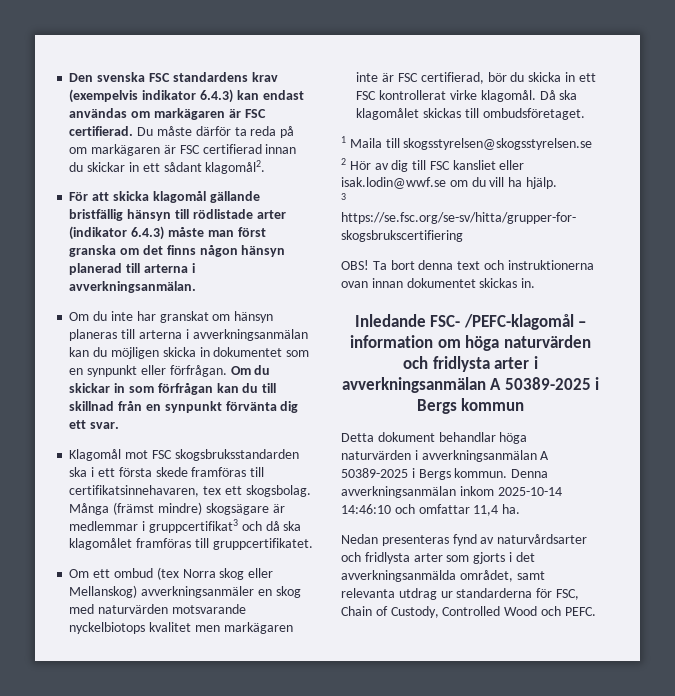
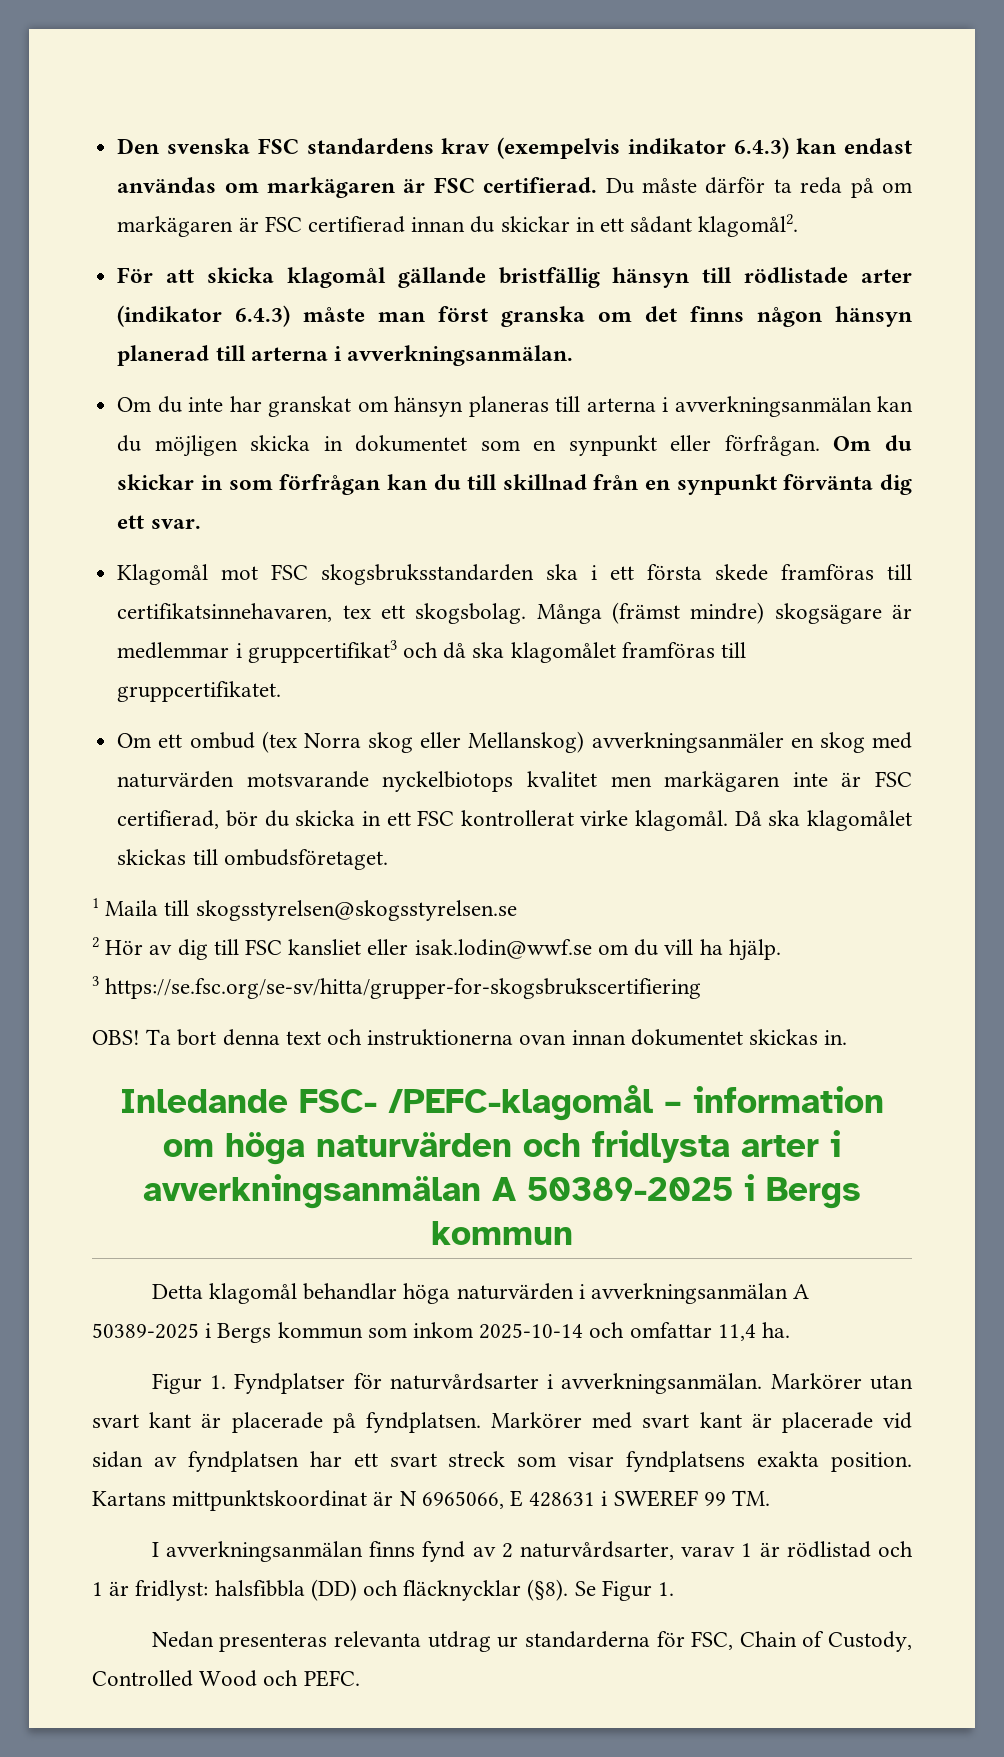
[377,432,435,442] dokument -> [208,1283,297,1304] klagomål
[454,468,549,478] [341,486,456,498] kommun. Denna avverkningsanmälan -> [277,1322,407,1339] kommun som
[341,504,391,514] 14:46:10 -> (584, 1331) none
[341,534,588,546] [341,552,535,564] [341,570,545,582] Nedan presenteras fynd av naturvårdsarter och fridlysta arter som gjorts i det avverkningsanmälda området, samt -> [151,1373,913,1394] [92,1412,912,1433] [92,1451,912,1472] [92,1490,771,1511] [151,1541,914,1562] [92,1579,675,1601] [151,1631,328,1652] Figur 1. Fyndplatser för naturvårdsarter i avverkningsanmälan. Markörer utan svart kant är placerade på fyndplatsen. Markörer med svart kant är placerade vid sidan av fyndplatsen har ett svart streck som visar fyndplatsens exakta position. Kartans mittpunktskoordinat är N 6965066, E 428631 i SWEREF 99 TM. // I avverkningsanmälan finns fynd av 2 naturvårdsarter, varav 1 är rödlistad och 1 är fridlyst: halsfibbla (DD) och fläcknycklar (§8). Se Figur 1. // Nedan presenteras

